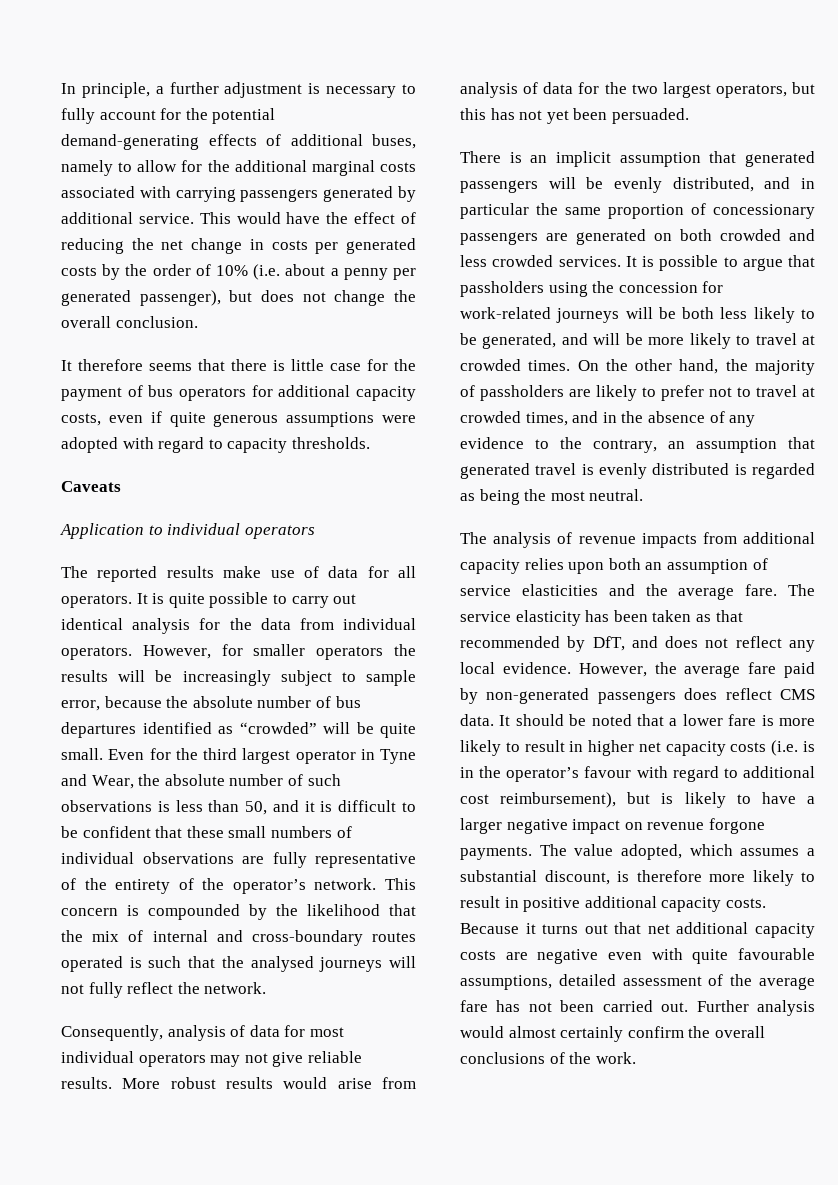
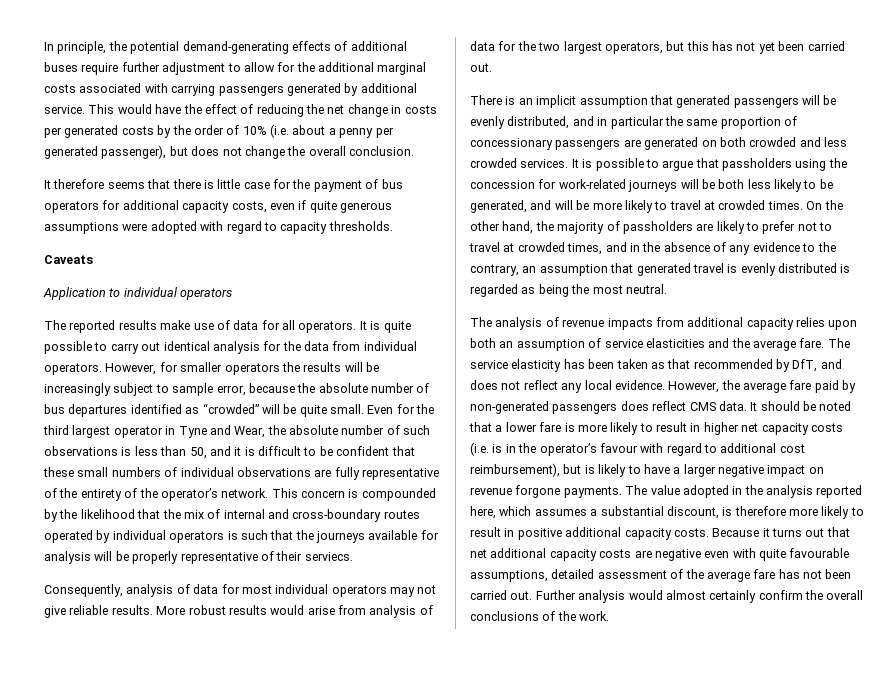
[155,82,416,98] [61,108,182,124] a further adjustment is necessary to fully account for -> (107, 47) none
[372,134,416,149] [61,160,113,176] buses, namely -> [44,62,226,75] buses require further adjustment
(123, 964) none -> [96,530,225,543] by individual operators
[250,956,417,972] [61,982,267,998] analysed journeys will not fully reflect the network. -> [316,530,439,543] [44,551,353,564] journeys available for analysis will be properly representative of their serviecs.
[611,108,689,124] persuaded. -> [807,41,845,51] [470,63,492,72] carried out.
[621,844,682,860] adopted, -> [682,485,863,498] [470,506,496,519] adopted in the analysis reported here,

